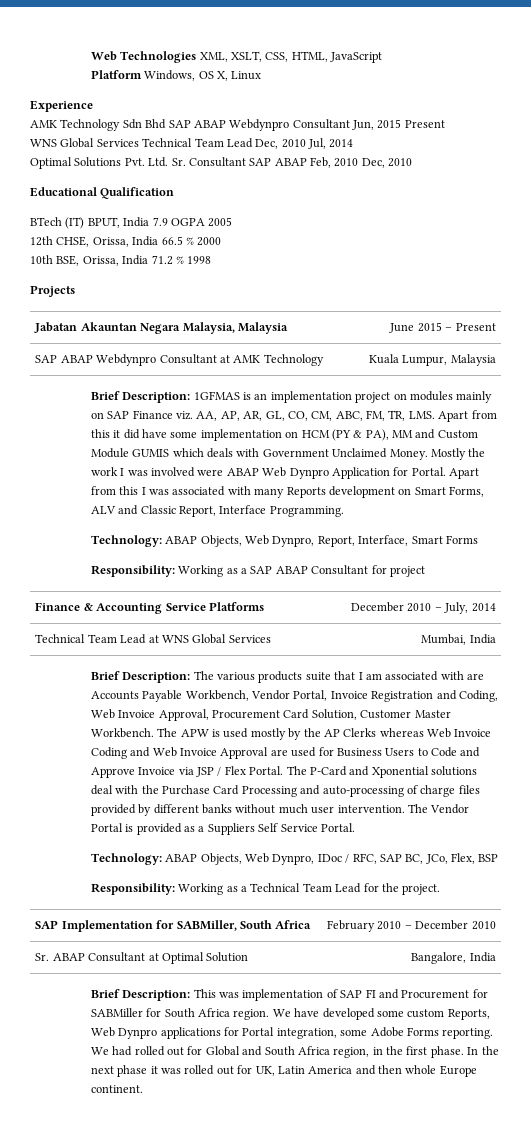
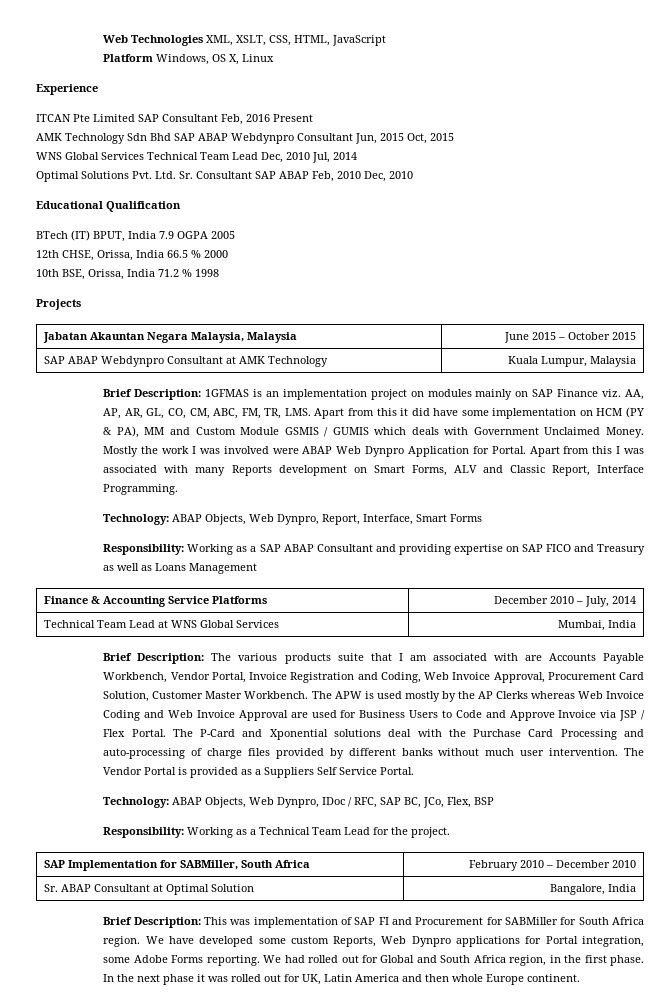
(93, 106) none -> [36,114,313,125] // ITCAN Pte Limited SAP Consultant Feb, 2016 Present
[404,120,445,128] Present -> [407,133,454,144] Oct, 2015
[455,323,496,331] Present -> [568,332,637,340] October 2015
(129, 453) none -> [284,427,329,437] GSMIS /
[371,565,425,577] for project -> [375,544,646,555] [103,563,258,574] and providing expertise on SAP FICO and Treasury as well as Loans Management

